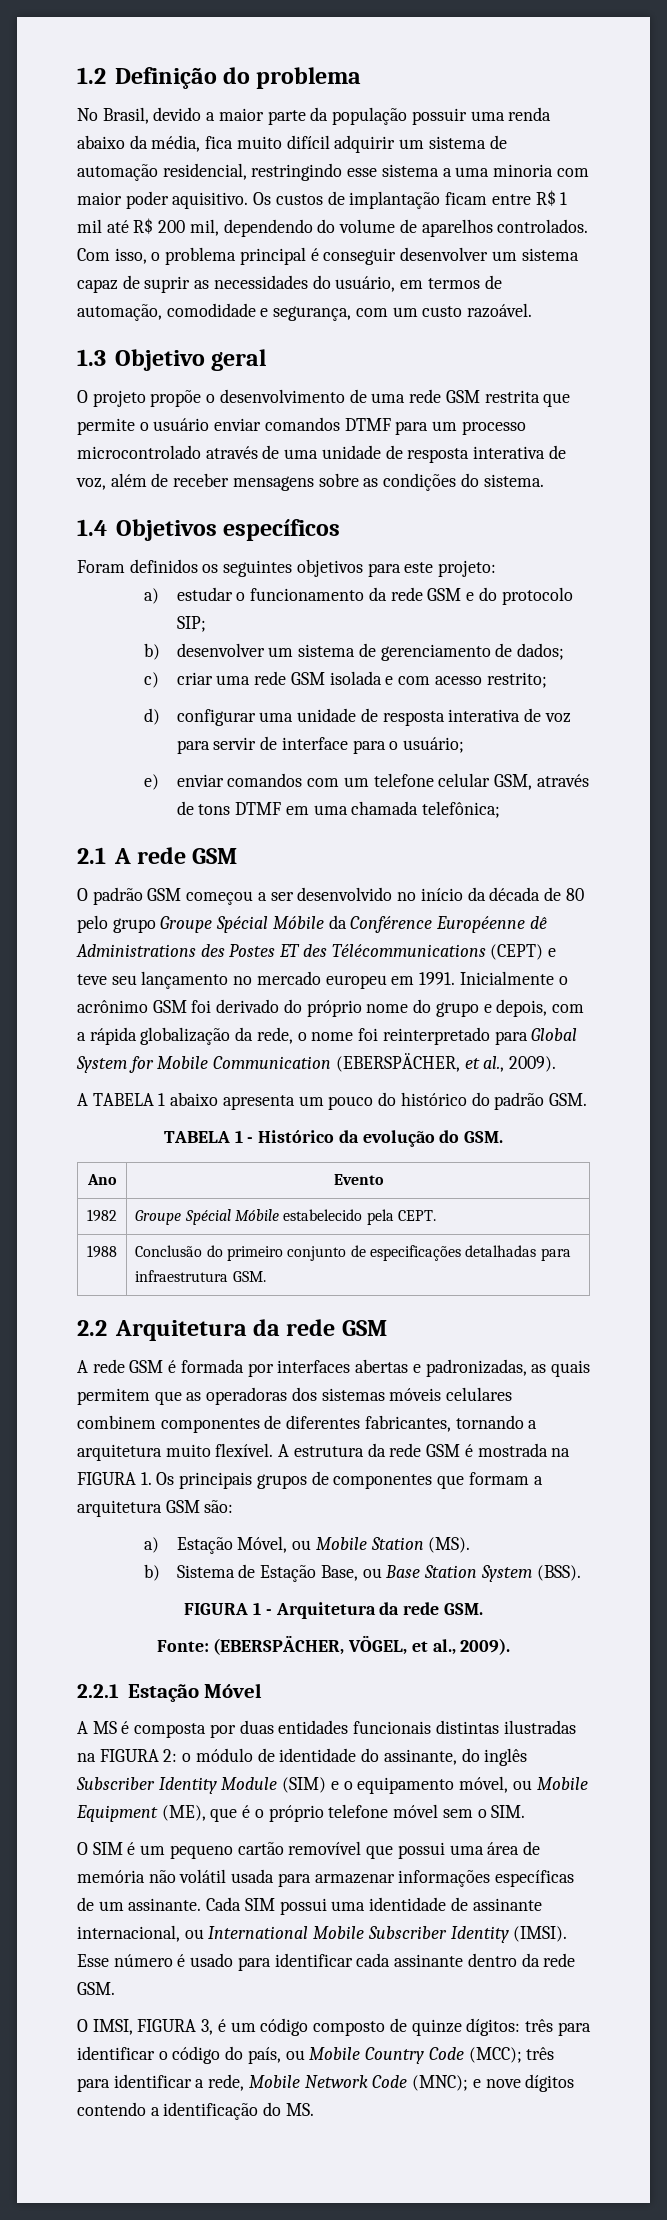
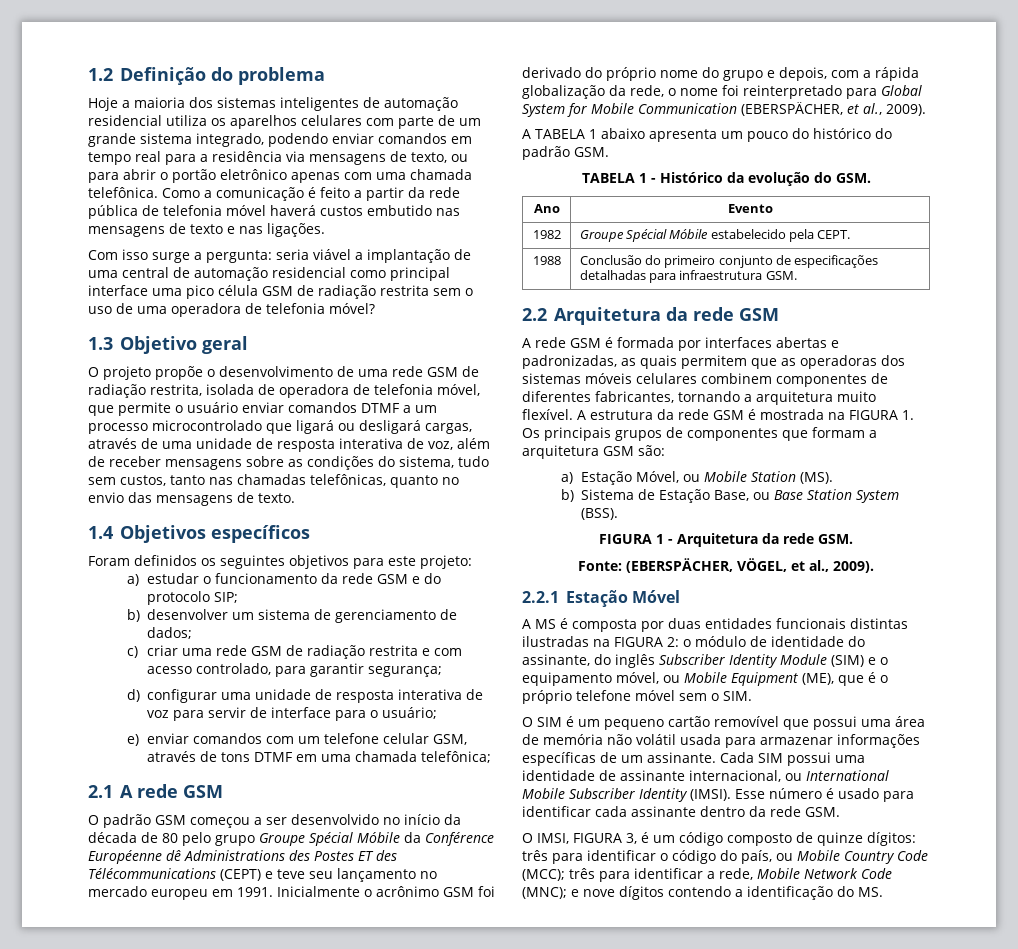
[77,107,552,125] [77,135,507,153] [77,163,589,181] [77,190,568,209] [77,218,589,237] [77,247,579,265] [77,275,502,293] [77,303,533,321] No Brasil, devido a maior parte da população possuir uma renda abaixo da média, fica muito difícil adquirir um sistema de automação residencial, restringindo esse sistema a uma minoria com maior poder aquisitivo. Os custos de implantação ficam entre R$ 1 mil até R$ 200 mil, dependendo do volume de aparelhos controlados. Com isso, o problema principal é conseguir desenvolver um sistema capaz de suprir as necessidades do usuário, em termos de automação, comodidade e segurança, com um custo razoável. -> [88,97,458,111] [88,115,481,129] [88,133,472,147] [88,151,468,165] [88,169,472,183] [88,187,460,201] [88,205,460,219] [88,223,325,237] [88,249,471,263] [88,267,450,281] [88,285,473,299] [88,303,375,317] Hoje a maioria dos sistemas inteligentes de automação residencial utiliza os aparelhos celulares com parte de um grande sistema integrado, podendo enviar comandos em tempo real para a residência via mensagens de texto, ou para abrir o portão eletrônico apenas com uma chamada telefônica. Como a comunicação é feito a partir da rede pública de telefonia móvel haverá custos embutido nas mensagens de texto e nas ligações. // Com isso surge a pergunta: seria viável a implantação de uma central de automação residencial como principal interface uma pico célula GSM de radiação restrita sem o uso de uma operadora de telefonia móvel?
[484,390,540,403] restrita -> [462,366,479,377] [88,384,480,398] de radiação restrita, isolada de operadora de telefonia móvel,
[395,421,429,435] para -> [403,405,411,413] a
(201, 452) none -> [266,420,472,434] que ligará ou desligará cargas,
[483,474,544,487] sistema. -> [399,456,489,468] [88,474,459,488] [88,492,295,506] sistema, tudo sem custos, tanto nas chamadas telefônicas, quanto no envio das mensagens de texto.
[329,671,547,688] isolada e com acesso restrito; -> [286,645,463,659] [147,663,443,677] de radiação restrita e com acesso controlado, para garantir segurança;

